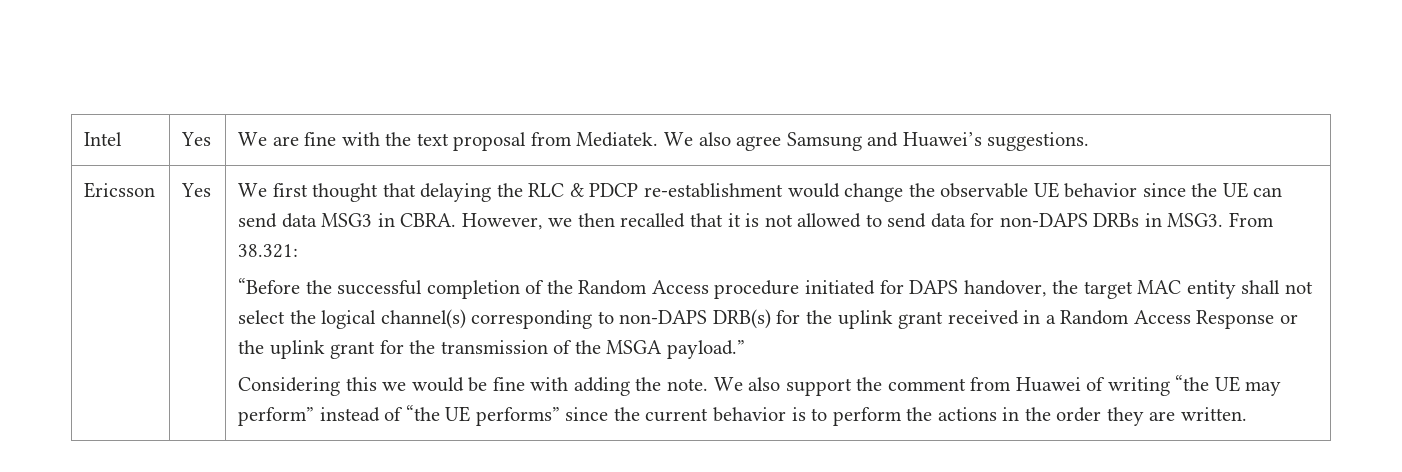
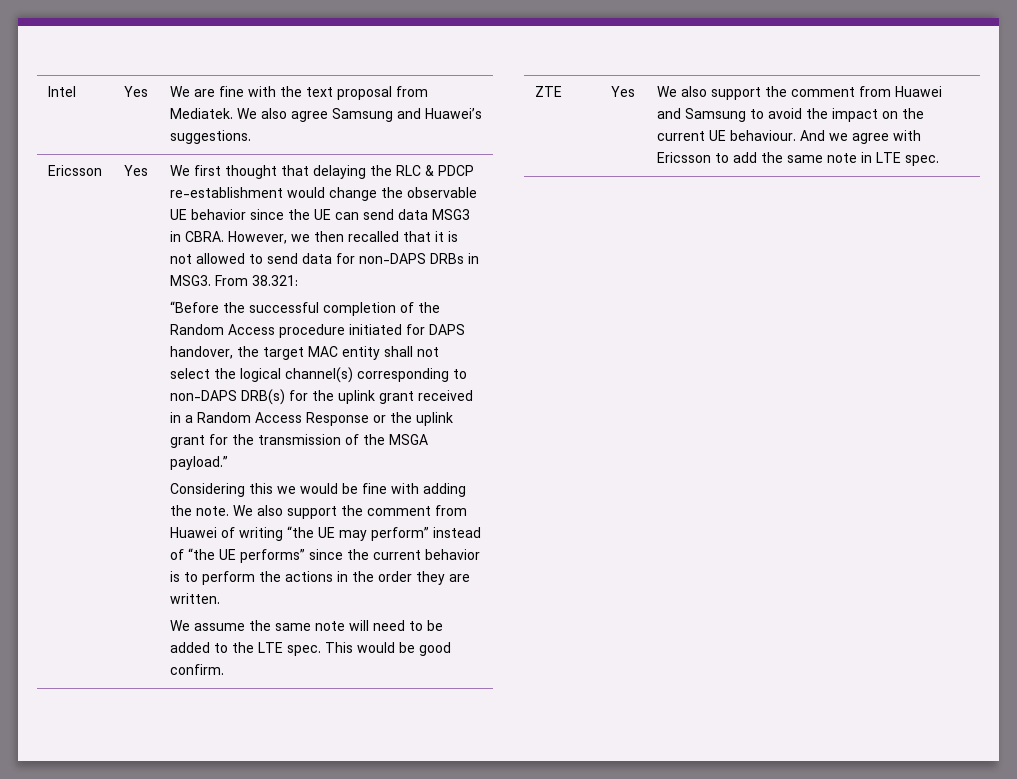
(1247, 414) none -> [169,620,443,631] [169,642,451,656] [169,664,224,675] [534,86,562,97] [610,86,635,97] [656,86,942,100] [656,108,924,122] [656,130,921,144] [656,152,939,166] // We assume the same note will need to be added to the LTE spec. This would be good confirm. // ZTE | Yes | We also support the comment from Huawei and Samsung to avoid the impact on the current UE behaviour. And we agree with Ericsson to add the same note in LTE spec.

